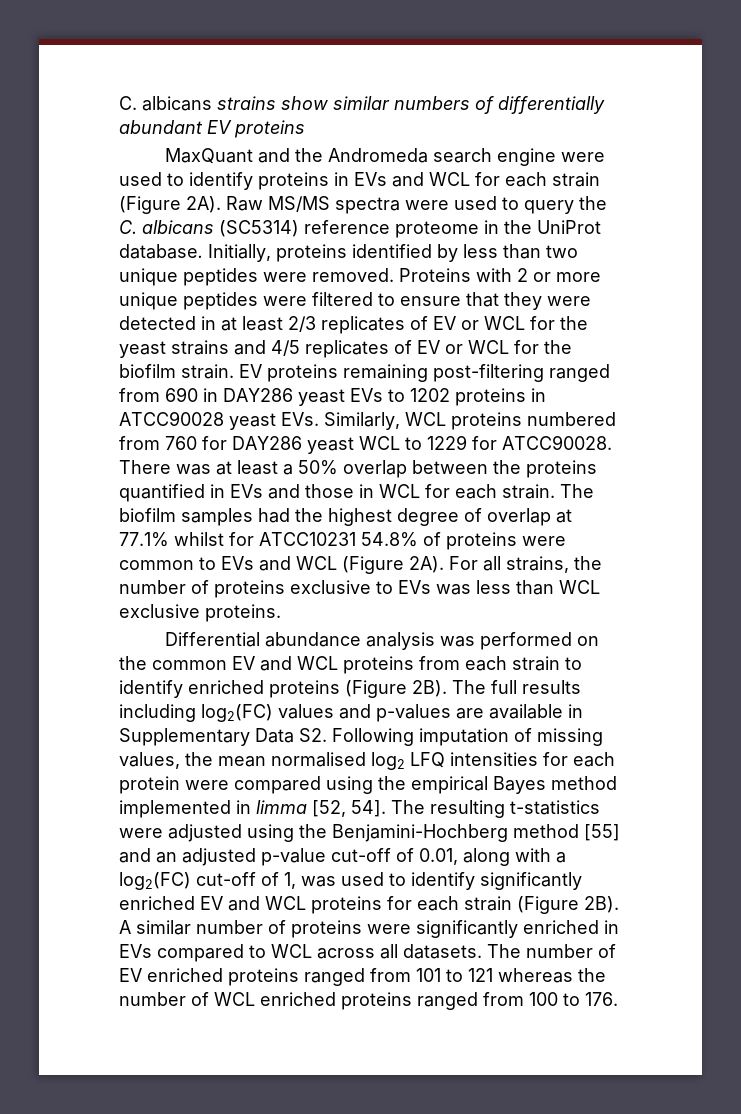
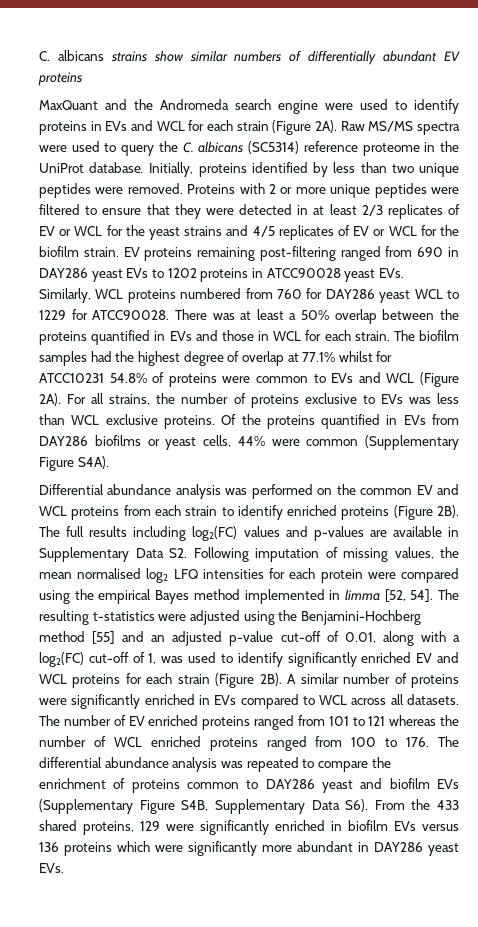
(281, 613) none -> [221,414,460,429] [39,435,459,450] [39,456,109,471] Of the proteins quantified in EVs from DAY286 biofilms or yeast cells, 44% were common (Supplementary Figure S4A).
(618, 999) none -> [437,736,459,747] [39,757,391,772] [39,778,459,793] [39,799,459,814] [39,820,459,835] [39,841,459,856] [39,863,64,873] The differential abundance analysis was repeated to compare the enrichment of proteins common to DAY286 yeast and biofilm EVs (Supplementary Figure S4B, Supplementary Data S6). From the 433 shared proteins, 129 were significantly enriched in biofilm EVs versus 136 proteins which were significantly more abundant in DAY286 yeast EVs.

